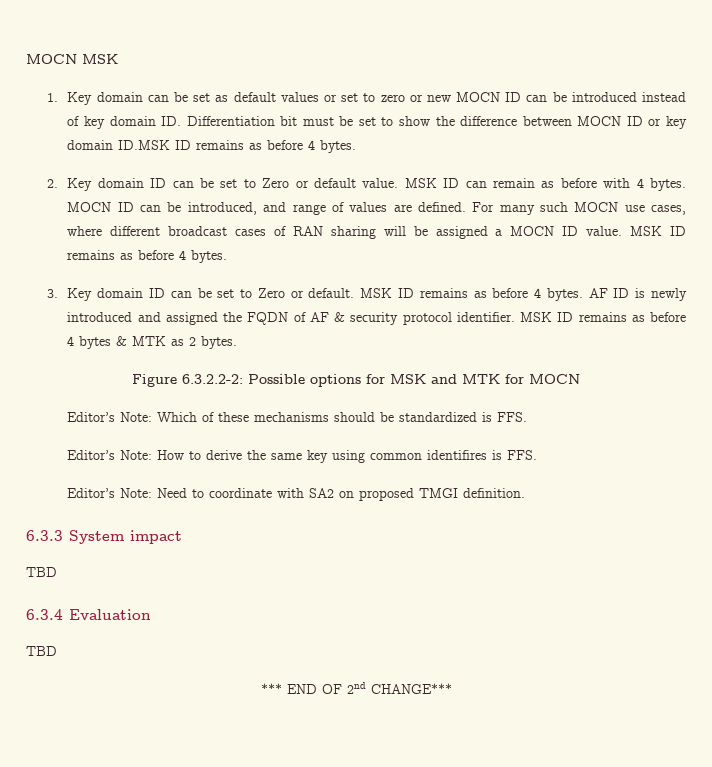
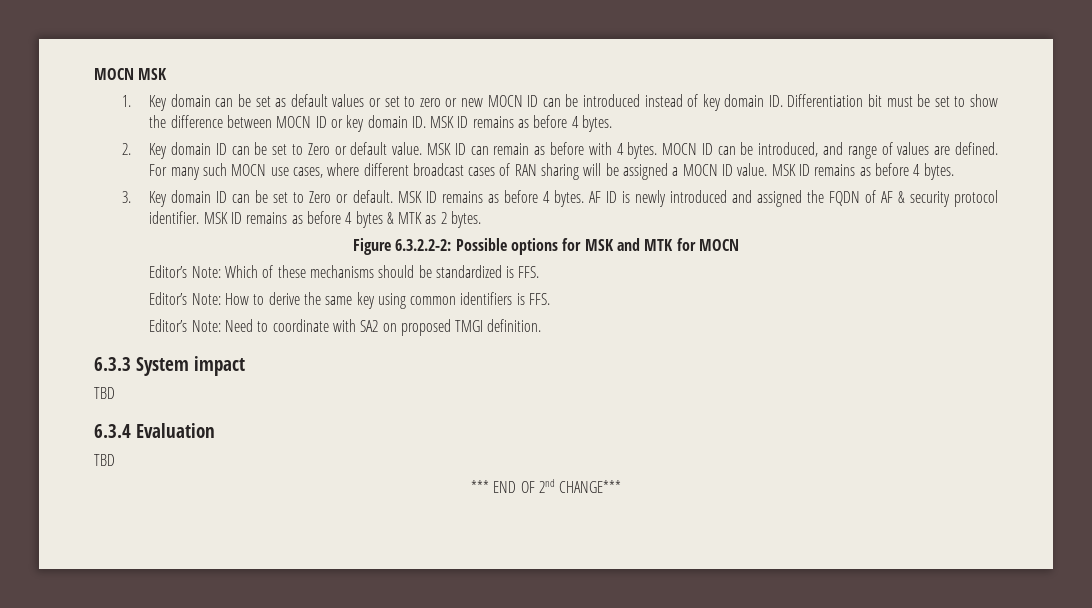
[118,140,171,150] ID.MSK -> [411,116,455,128] ID. MSK
[427,450,488,460] identifires -> [460,292,513,305] identifiers

